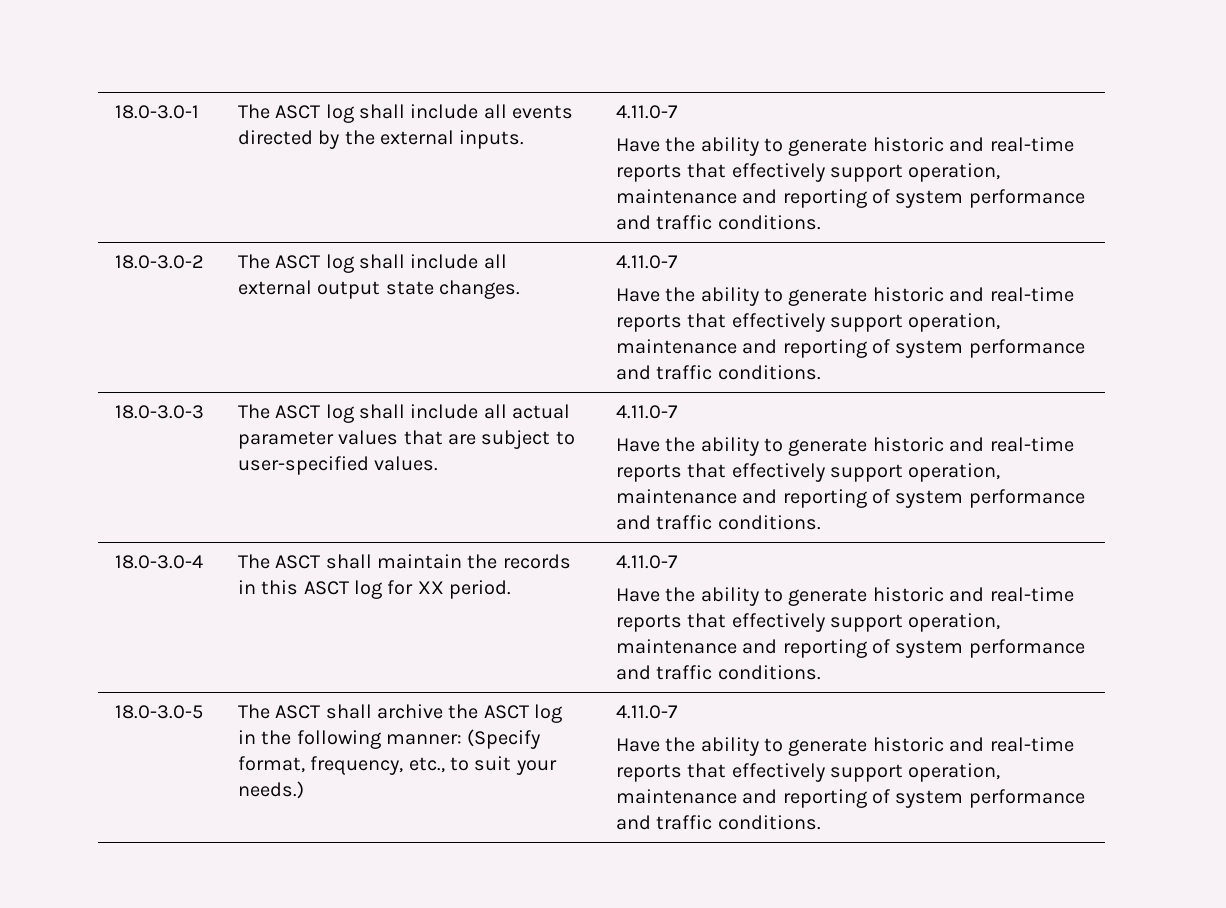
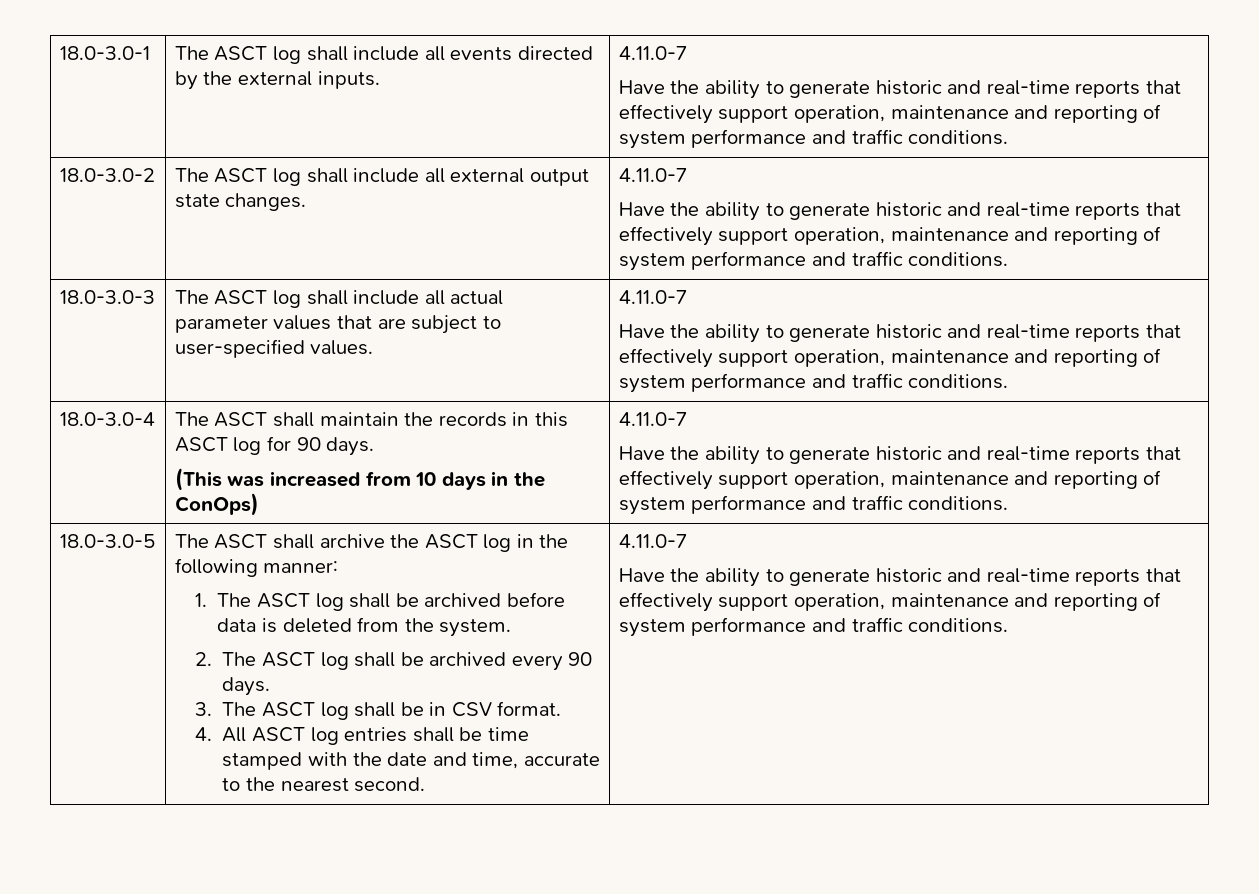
[417,580,512,599] XX period. -> [296,437,375,456] [174,468,545,491] [174,493,259,516] 90 days. // (This was increased from 10 days in the ConOps)
[467,729,541,749] [237,756,557,775] [237,781,304,799] (Specify format, frequency, etc., to suit your needs.) -> [195,592,565,611] [217,617,512,637] [195,652,593,671] [222,677,271,696] [195,701,562,720] [195,727,529,745] [222,752,600,770] [222,777,426,792] // 1. The ASCT log shall be archived before data is deleted from the system. // 2. The ASCT log shall be archived every 90 days. // 3. The ASCT log shall be in CSV format. // 4. All ASCT log entries shall be time stamped with the date and time, accurate to the nearest second.

